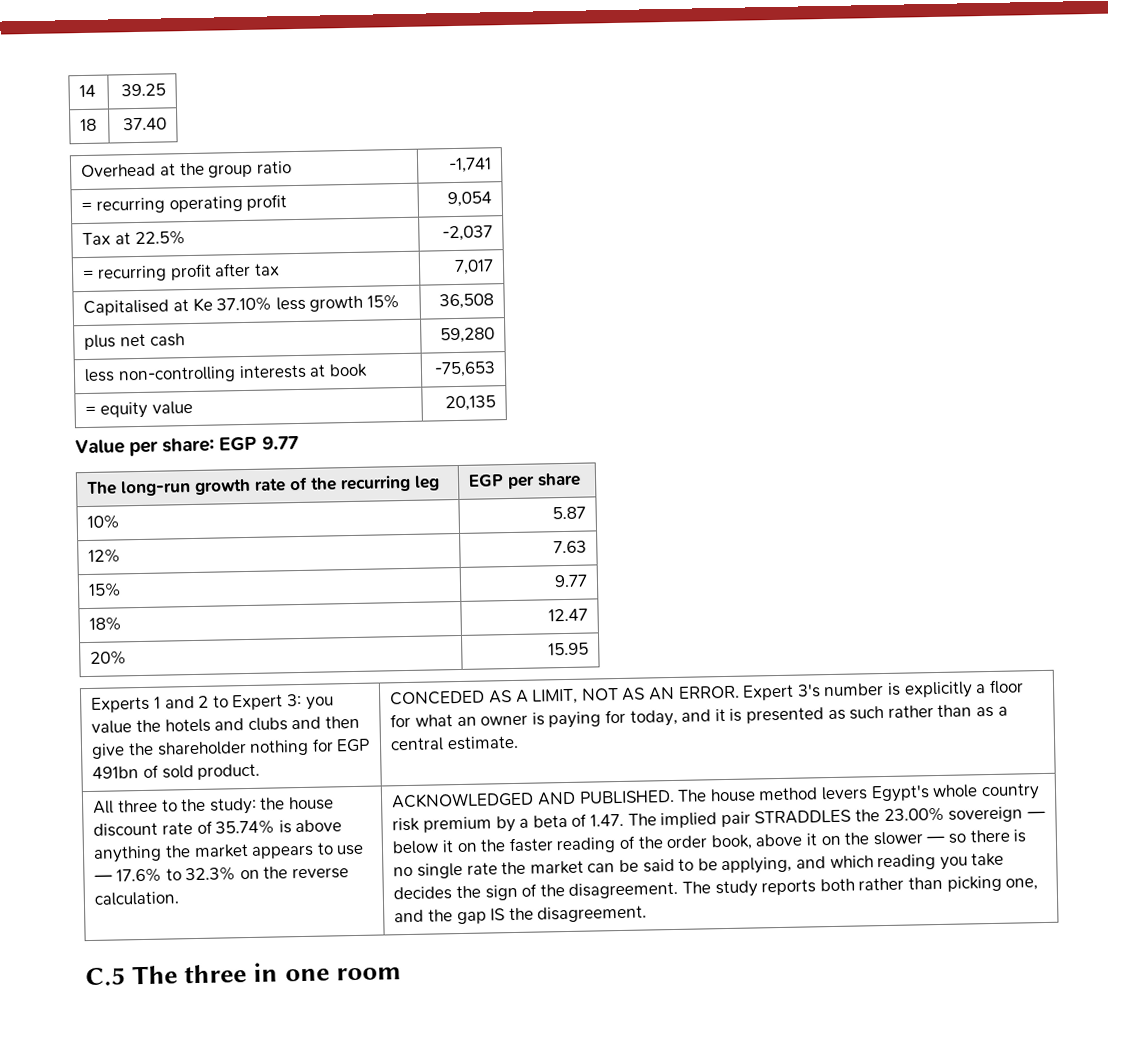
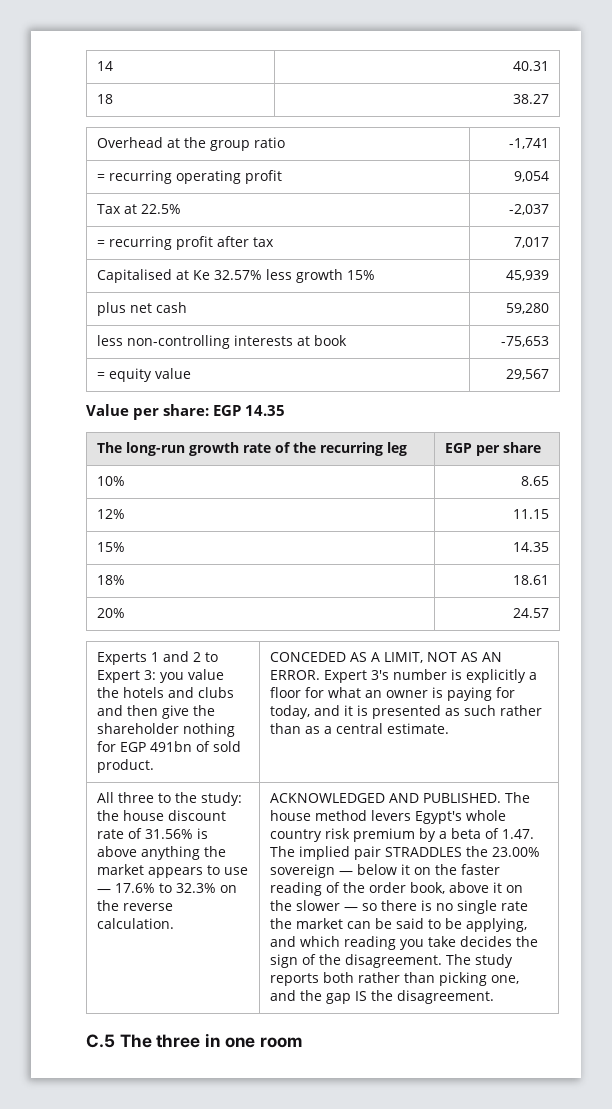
[120,83,166,97] 39.25 -> [512,61,549,71] 40.31
[122,117,167,131] 37.40 -> [512,94,549,104] 38.27
[216,296,273,312] 37.10% -> [214,270,263,280] 32.57%
[438,293,494,310] 36,508 -> [505,270,549,281] 45,939
[444,395,496,412] 20,135 -> [505,369,549,380] 29,567
[261,435,299,450] 9.77 -> [245,405,286,416] 14.35
[551,506,586,520] 5.87 -> [520,476,549,486] 8.65
[552,540,587,554] [88,582,123,597] [553,574,588,588] 7.63 // 15% | 9.77 -> [512,509,549,519] [97,542,126,552] [512,542,549,552] 11.15 // 15% | 14.35
[547,608,588,622] 12.47 -> [512,575,549,585] 18.61
[547,642,589,656] 15.95 -> [512,608,549,618] 24.57
[215,819,276,835] 35.74% -> [145,829,194,839] 31.56%

